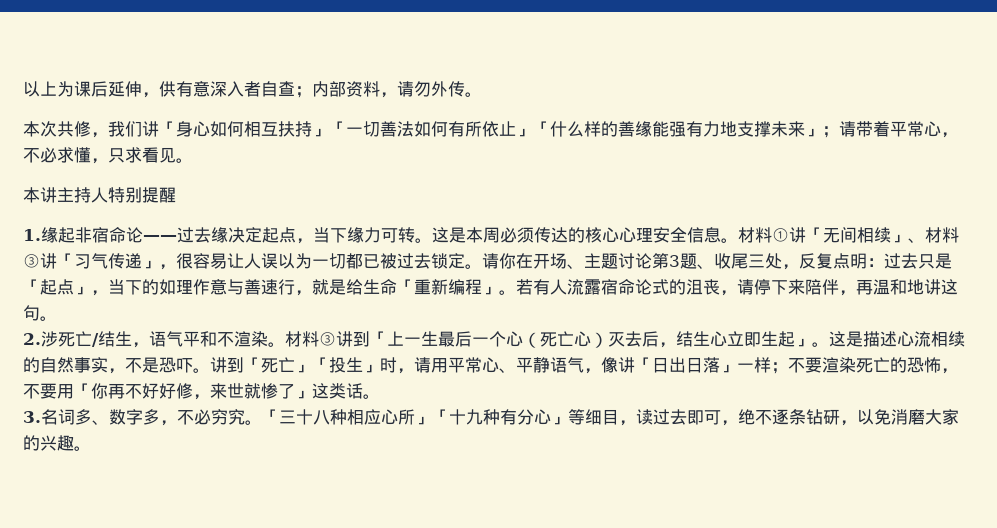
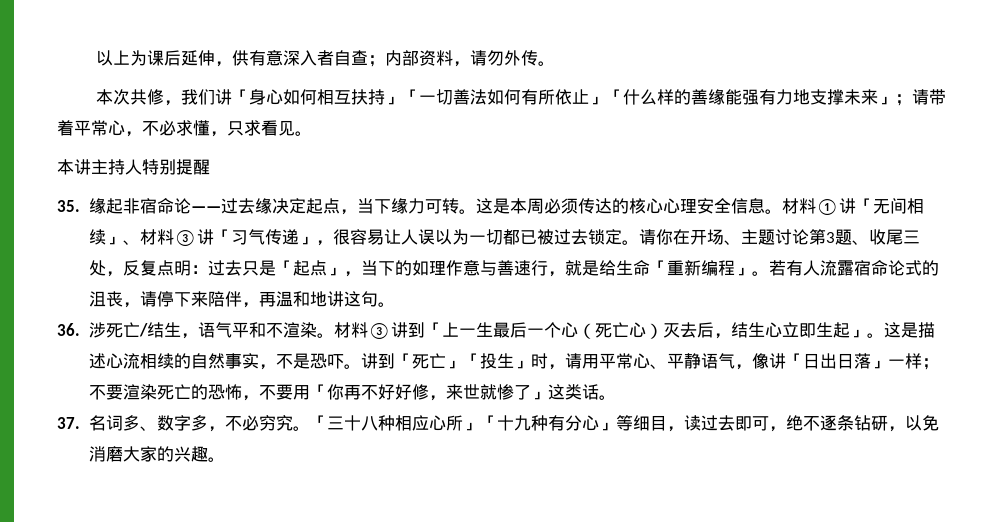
[23,229,41,241] 1. -> [57,200,80,212] 35.
[23,333,41,345] 2. -> [57,323,80,336] 36.
[23,411,41,423] 3. -> [57,417,80,429] 37.

